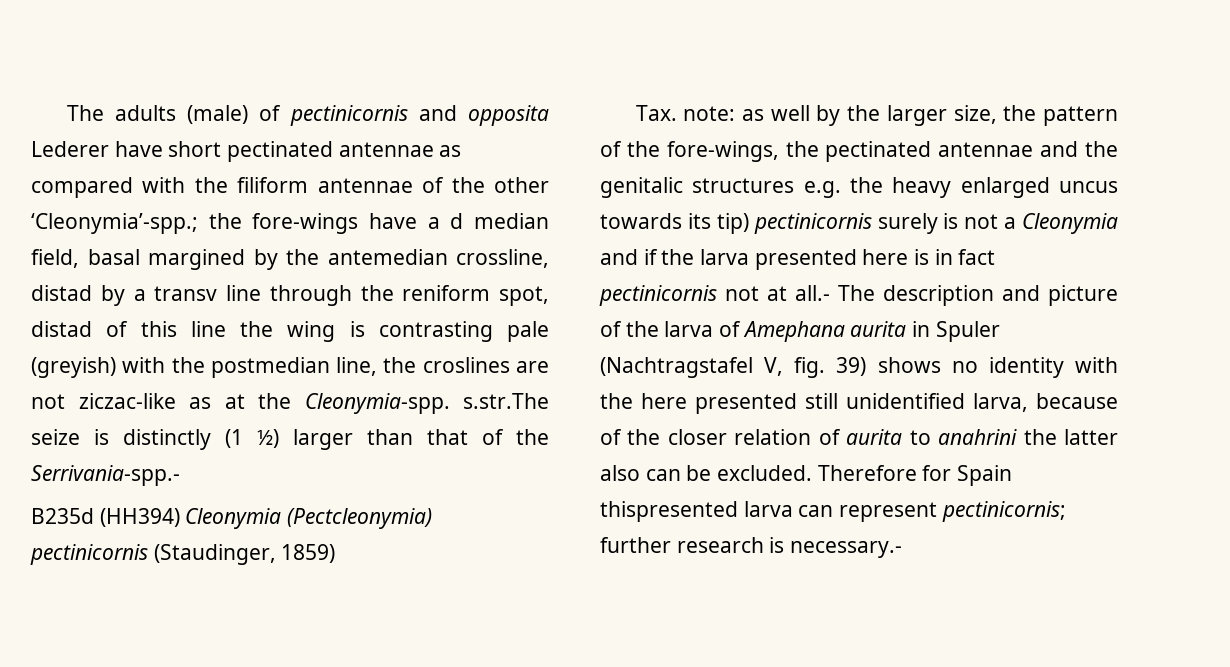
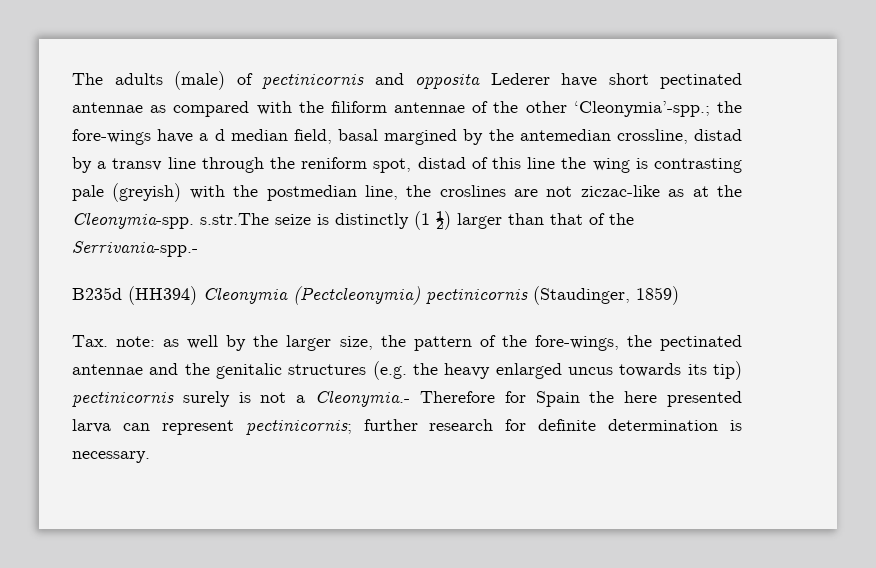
[803,181,841,198] e.g. -> [372,361,407,380] (e.g.
[1022,213,1118,234] [600,249,996,270] [599,285,1118,306] [600,321,1000,342] [600,357,1118,378] [600,393,1118,414] [600,429,1118,445] [600,465,1013,486] [600,501,738,522] Cleonymia and if the larva presented here is in fact pectinicornis not at all.- The description and picture of the larva of Amephana aurita in Spuler (Nachtragstafel V, fig. 39) shows no identity with the here presented still unidentified larva, because of the closer relation of aurita to anahrini the latter also can be excluded. Therefore for Spain thispresented -> [315,390,743,407] Cleonymia.- Therefore for Spain the here presented
[769,537,903,558] is necessary.- -> [505,419,743,431] [72,451,150,463] for definite determination is necessary.

